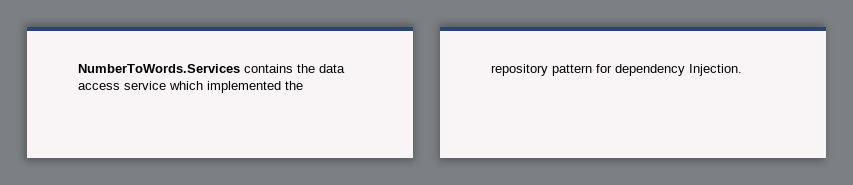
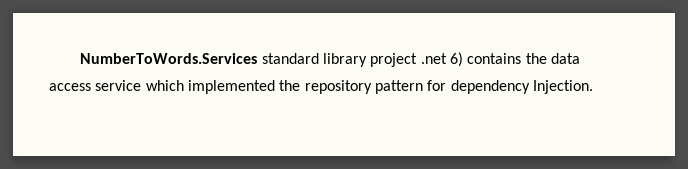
(240, 68) none -> [261,52,464,67] standard library project .net 6)

